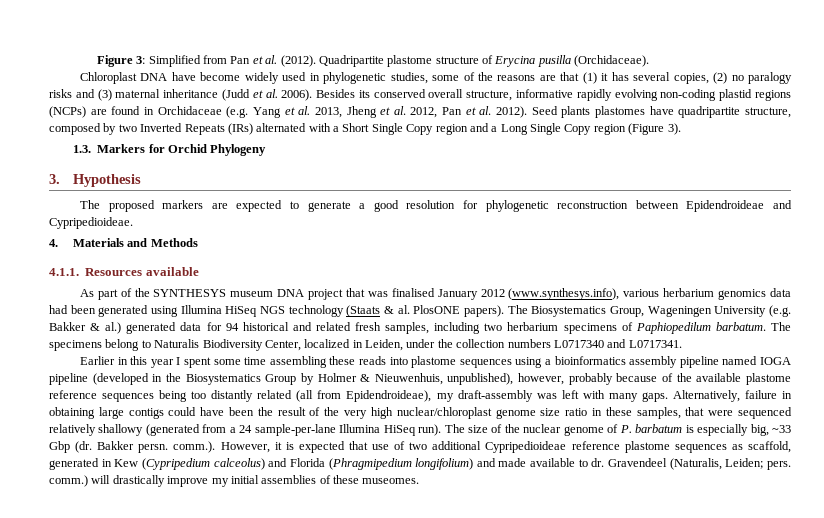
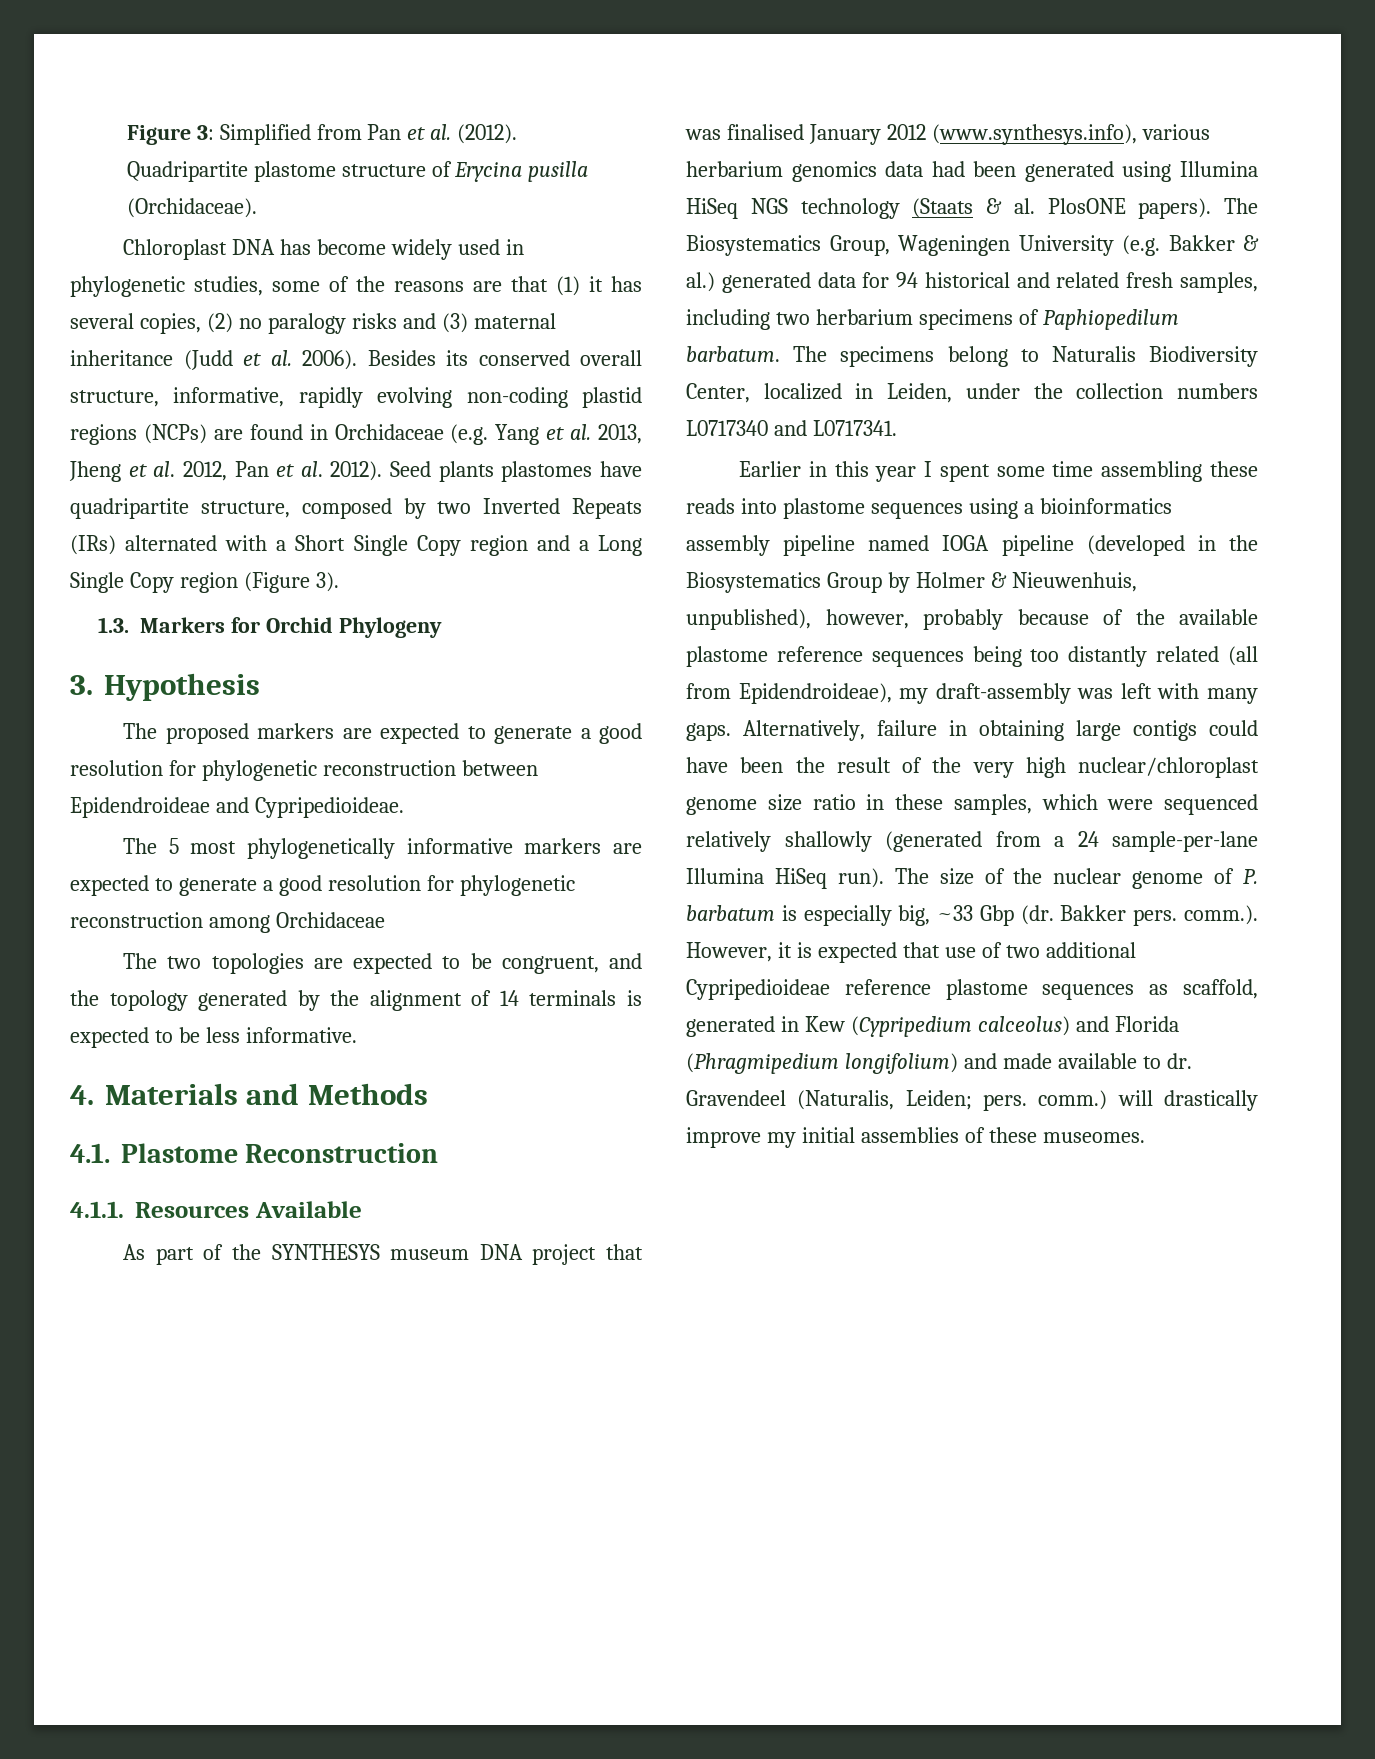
[171,72,196,81] have -> [280,239,312,255] has
[516,89,574,98] informative -> [173,387,285,407] informative,
[49,238,198,247] [49,267,199,276] 4. Materials and Methods // 4.1.1. Resources available -> [123,838,642,859] [70,875,575,896] [70,912,385,933] [123,953,643,974] [70,990,642,1011] [70,1027,357,1048] [70,1083,428,1105] [70,1143,439,1163] [70,1201,362,1218] The 5 most phylogenetically informative markers are expected to generate a good resolution for phylogenetic reconstruction among Orchidaceae // The two topologies are expected to be congruent, and the topology generated by the alignment of 14 terminals is expected to be less informative. // 4. Materials and Methods // 4.1. Plastome Reconstruction // 4.1.1. Resources Available
[685,407,705,416] that -> [1041,794,1098,810] which
[98,424,144,436] shallowy -> [784,831,872,852] shallowly
[138,444,169,453] persn. -> [1133,909,1178,926] pers.

